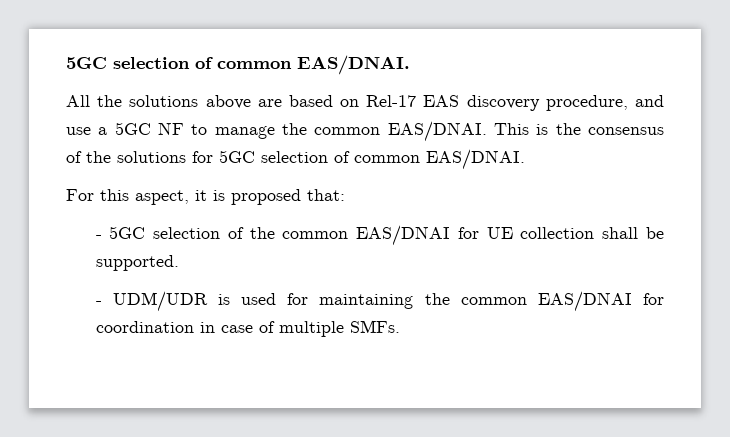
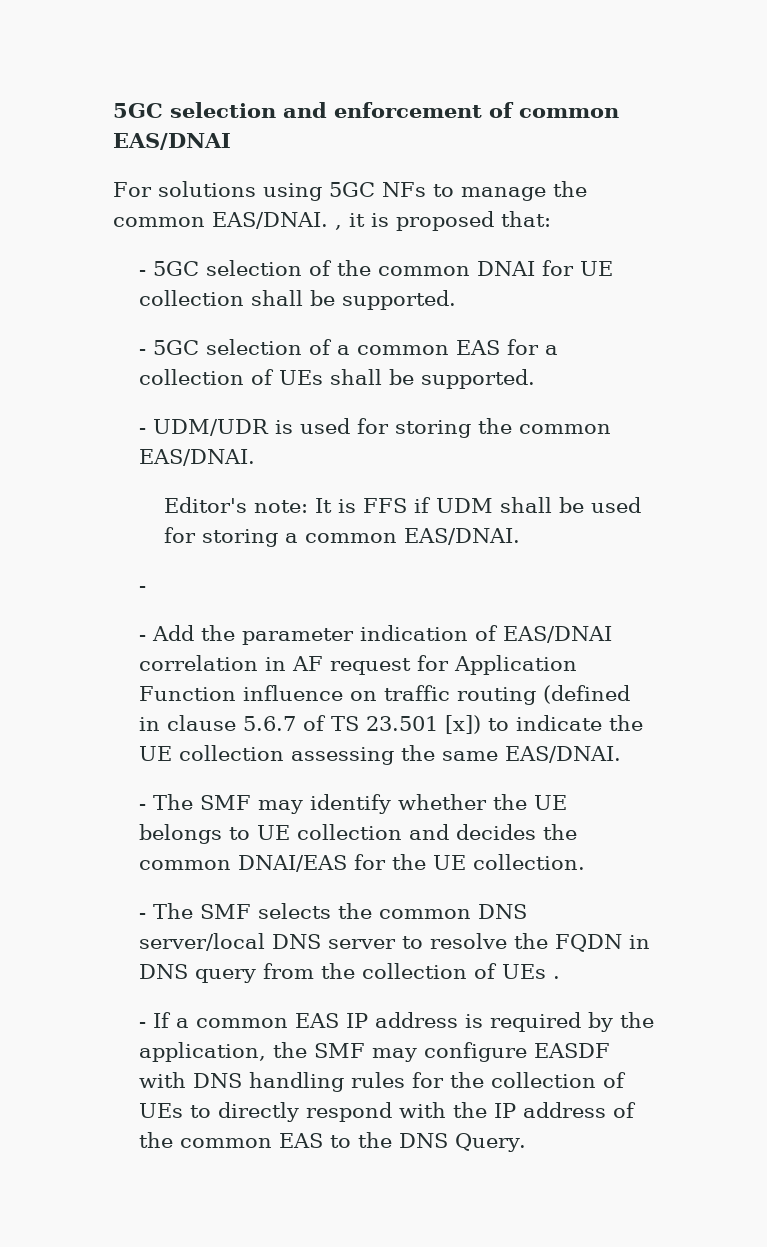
[66,55,410,75] [66,95,664,111] [66,122,184,135] 5GC selection of common EAS/DNAI. // All the solutions above are based on Rel-17 EAS discovery procedure, and use a 5GC NF -> [113,102,619,118] [113,133,231,150] [113,181,426,201] 5GC selection and enforcement of common EAS/DNAI // For solutions using 5GC NFs
[494,123,664,135] [66,149,525,170] [66,189,189,205] This is the consensus of the solutions for 5GC selection of common EAS/DNAI. // For this aspect, -> [335,225,342,230] ,
[356,225,451,246] EAS/DNAI -> [476,261,535,276] DNAI
(179, 263) none -> [138,339,558,355] [138,369,535,389] // - 5GC selection of a common EAS for a collection of UEs shall be supported.
[319,291,665,312] [95,320,400,337] maintaining the common EAS/DNAI for coordination in case of multiple SMFs. -> [394,418,611,438] [138,449,255,466] [163,497,641,513] [163,527,520,547] [138,586,146,592] [138,625,612,645] [138,655,577,675] [138,685,630,705] [138,715,643,734] [138,745,621,765] [138,794,567,814] [138,824,577,844] [138,854,585,872] [138,903,527,919] [138,933,650,952] [138,963,560,983] [138,1012,654,1032] [138,1042,610,1062] [138,1072,626,1092] [138,1102,636,1122] [138,1132,527,1152] storing the common EAS/DNAI. // Editor's note: It is FFS if UDM shall be used for storing a common EAS/DNAI. // - // - Add the parameter indication of EAS/DNAI correlation in AF request for Application Function influence on traffic routing (defined in clause 5.6.7 of TS 23.501 [x]) to indicate the UE collection assessing the same EAS/DNAI. // - The SMF may identify whether the UE belongs to UE collection and decides the common DNAI/EAS for the UE collection. // - The SMF selects the common DNS server/local DNS server to resolve the FQDN in DNS query from the collection of UEs . // - If a common EAS IP address is required by the application, the SMF may configure EASDF with DNS handling rules for the collection of UEs to directly respond with the IP address of the common EAS to the DNS Query.

